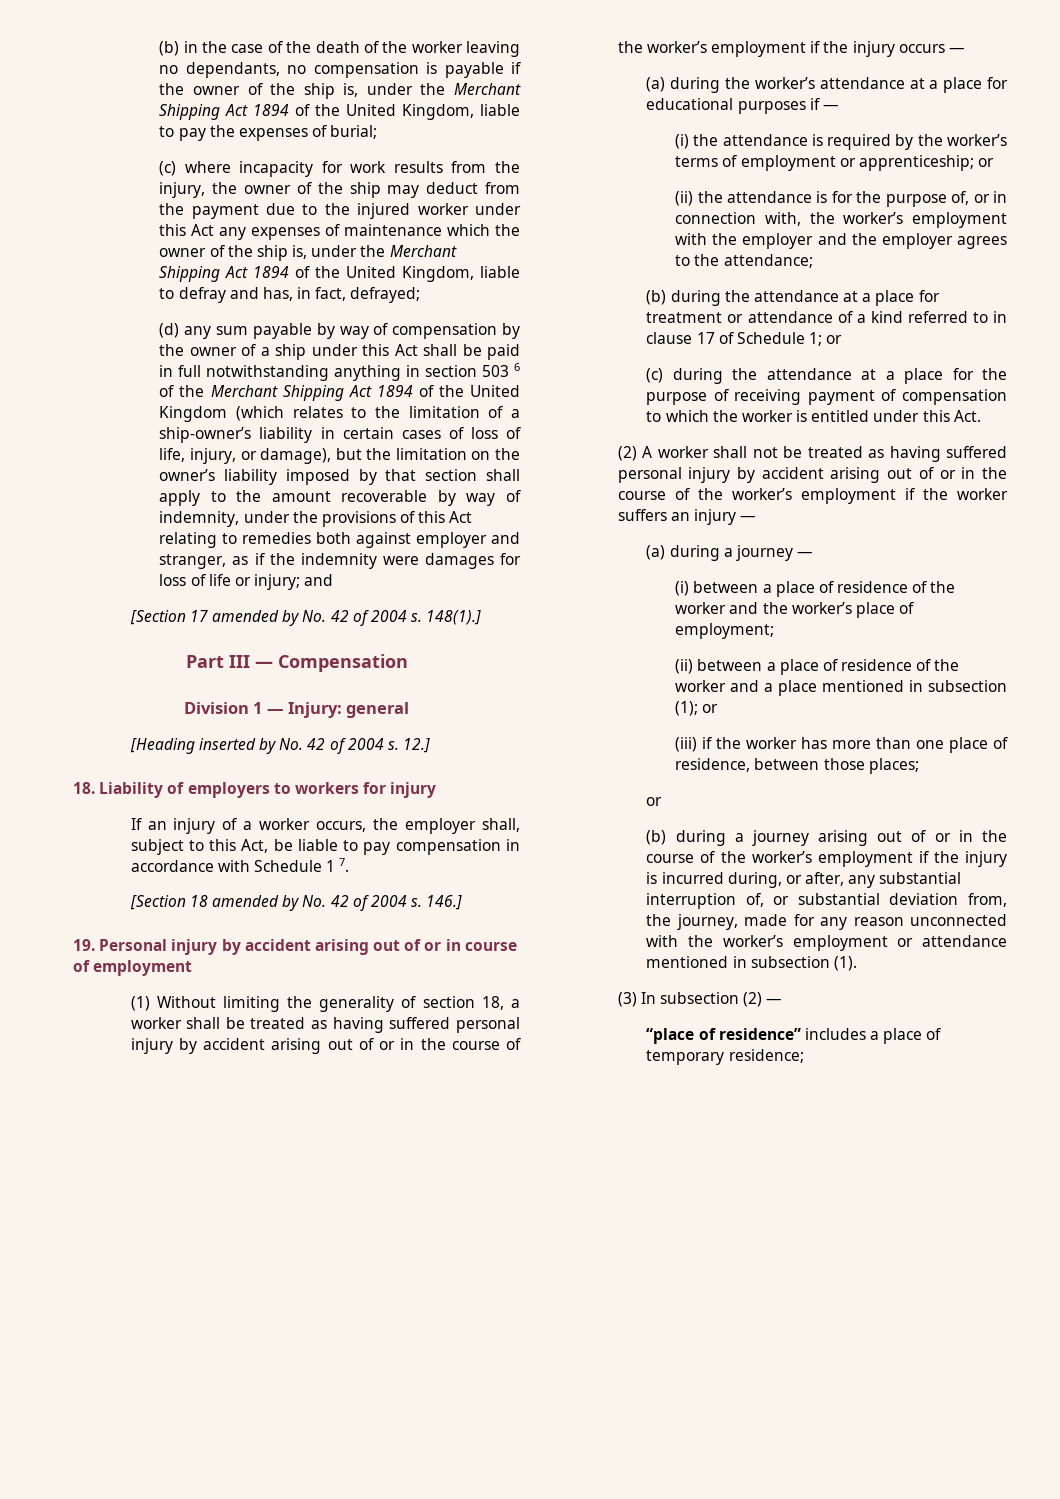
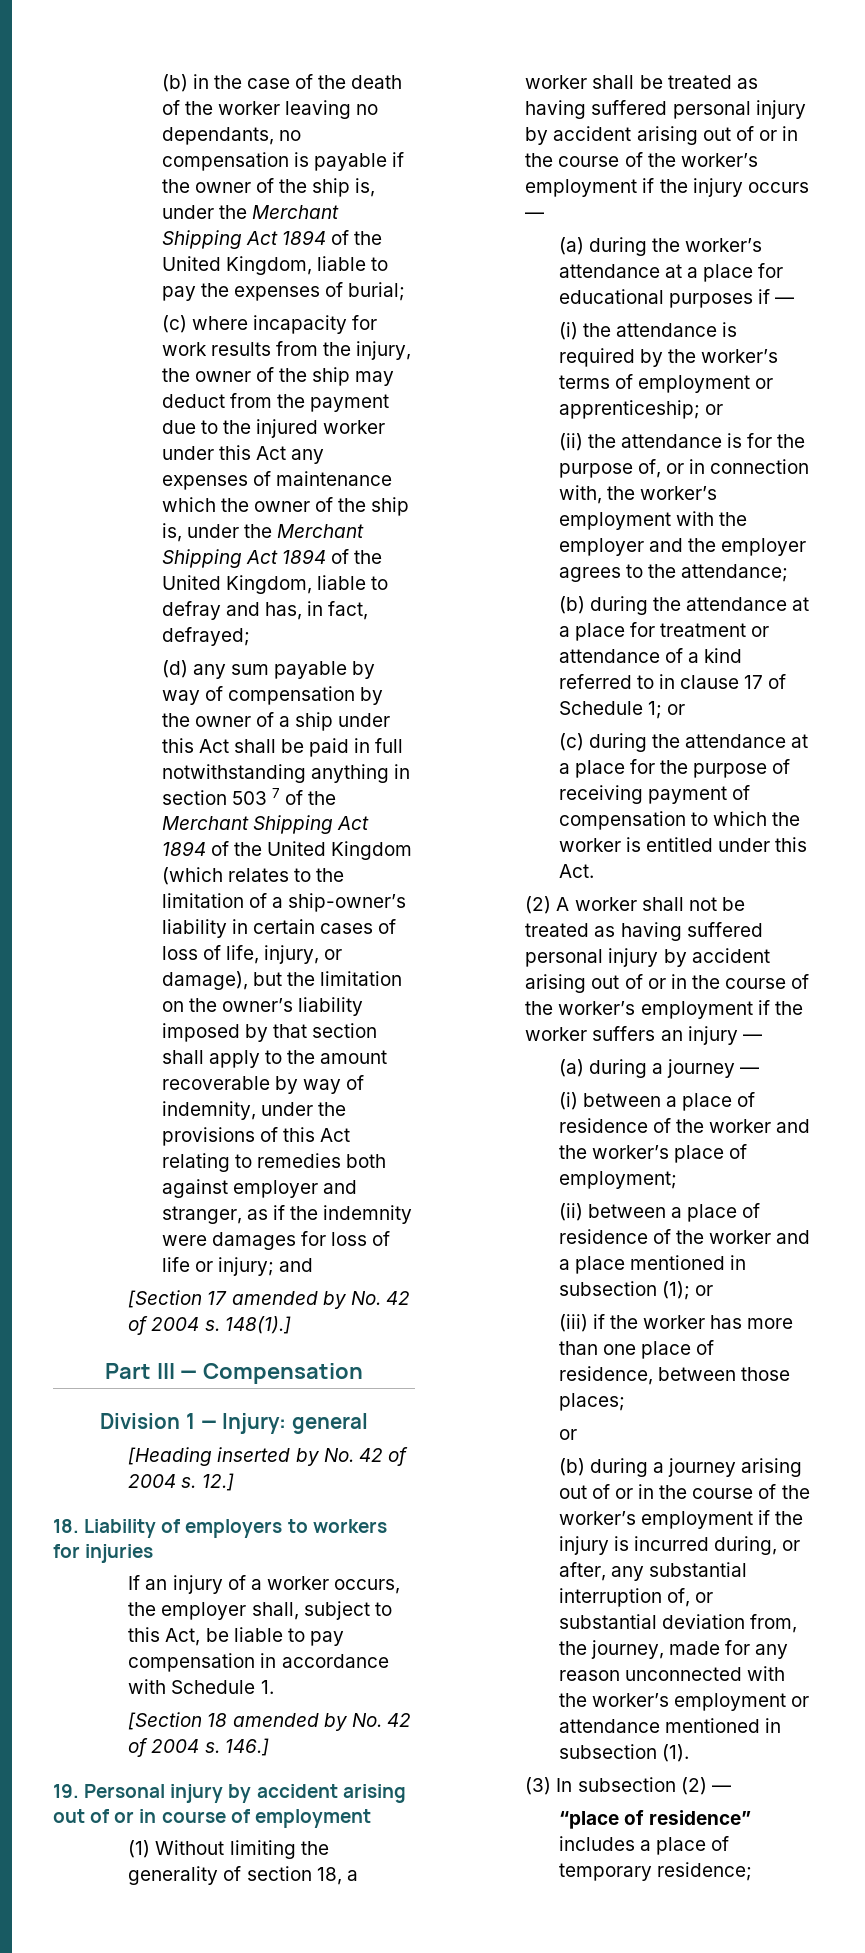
[513,363,520,371] 6 -> [271,788,280,798] 7
[390,782,437,798] injury -> [85,1544,154,1563] injuries
[326,858,350,872] 1 7. -> [260,1680,274,1694] 1.

